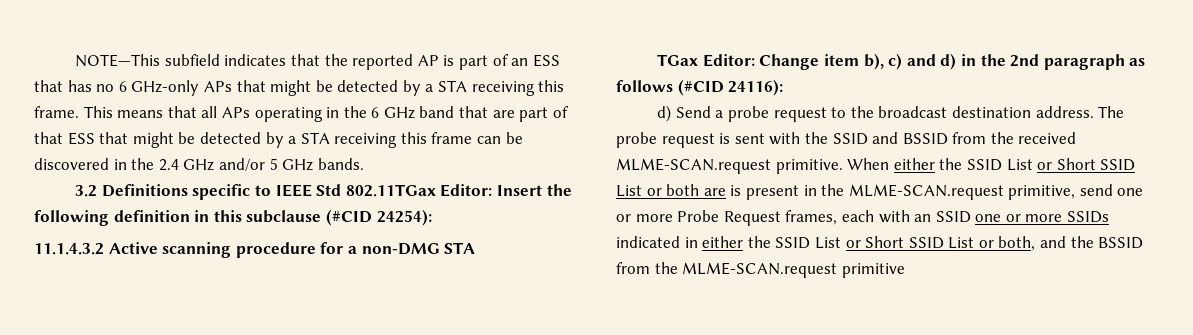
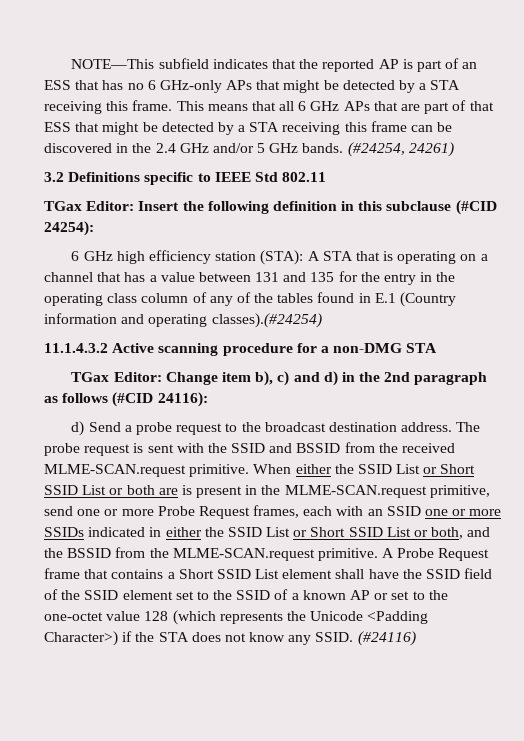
[221,106,455,122] APs operating in the 6 GHz band -> [298,101,370,111] 6 GHz APs
(364, 164) none -> [347,142,454,157] (#24254, 24261)
[345,184,436,197] 802.11TGax -> [282,172,327,182] [44,201,82,211] 802.11 // TGax
(432, 217) none -> [71,250,488,265] [44,271,456,285] [44,292,457,307] [44,313,322,328] // 6 GHz high efficiency station (STA): A STA that is operating on a channel that has a value between 131 and 135 for the entry in the operating class column of any of the tables found in E.1 (Country information and operating classes).(#24254)
[841,263,905,278] primitive -> [317,548,490,561] [44,568,493,579] [44,589,448,600] [44,610,429,625] [44,631,416,646] primitive. A Probe Request frame that contains a Short SSID List element shall have the SSID field of the SSID element set to the SSID of a known AP or set to the one-octet value 128 (which represents the Unicode <Padding Character>) if the STA does not know any SSID. (#24116)

